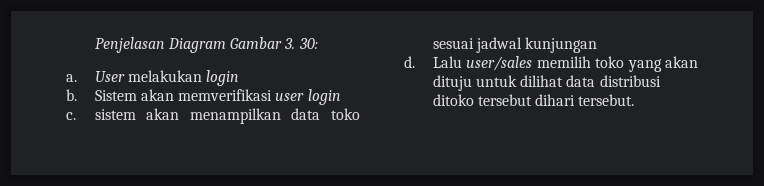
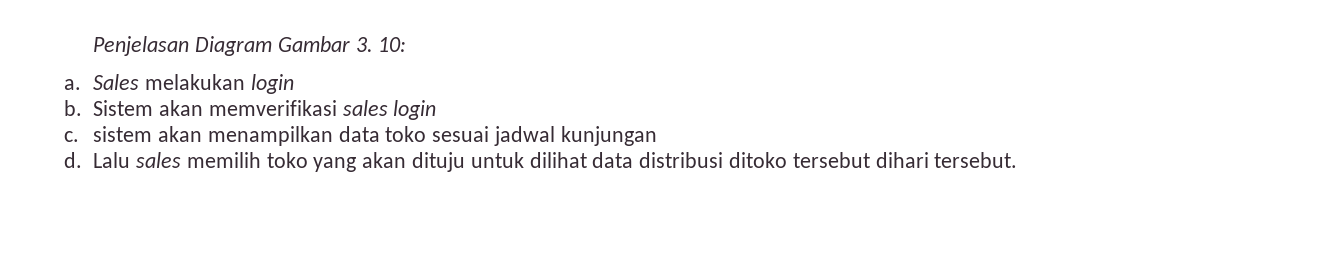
[298,38,318,49] 30: -> [378,37,407,52] 10:
[94,71,125,82] User -> [93,74,140,90] Sales
[275,93,305,101] user -> [342,100,388,116] sales
[466,56,533,71] user/sales -> [135,152,181,168] sales

